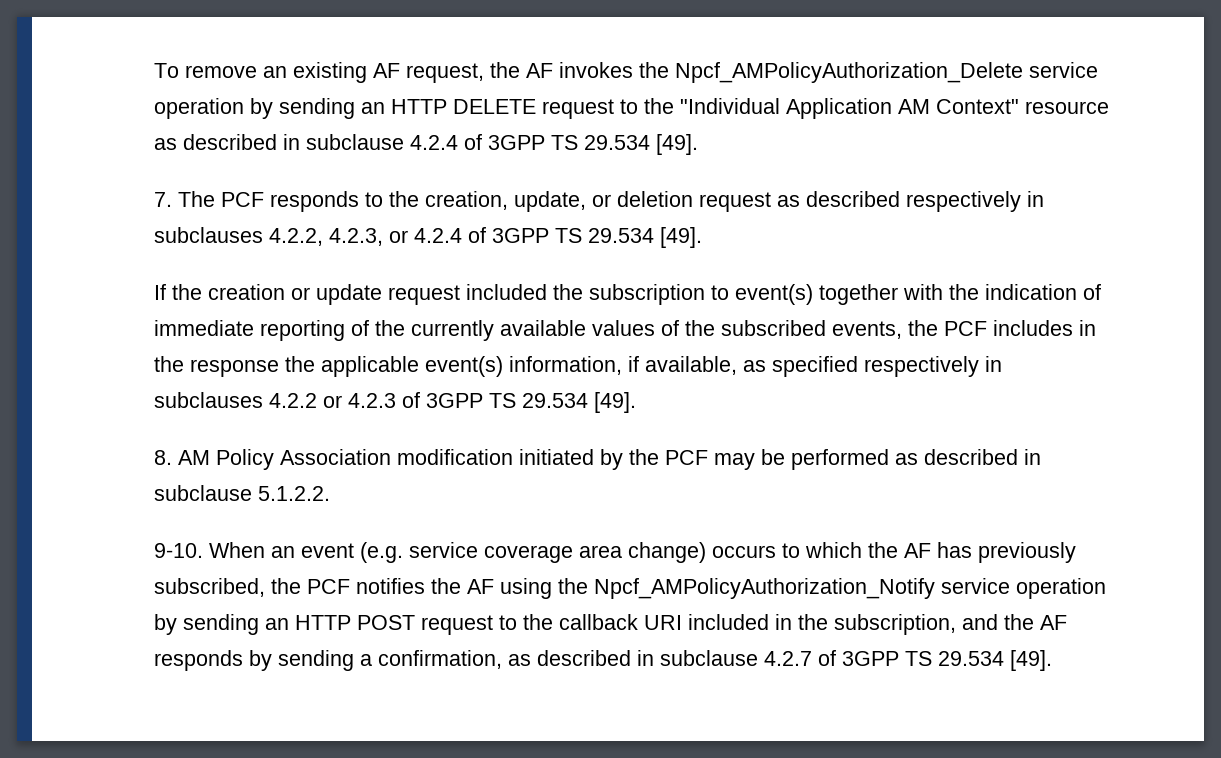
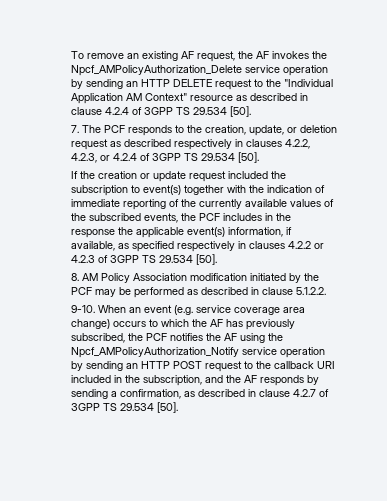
[305,134,698,155] subclause 4.2.4 of 3GPP TS 29.534 [49]. -> [70,106,251,117] clause 4.2.4 of 3GPP TS 29.534 [50].
[153,227,263,243] subclauses -> [245,139,282,147] clauses
[659,227,702,248] [49]. -> [237,152,259,163] [50].
[153,392,263,408] subclauses -> [248,241,285,249] clauses
[593,392,636,413] [49]. -> [195,254,217,265] [50].
[153,485,252,501] subclause -> [261,287,293,295] clause
[659,650,758,666] subclause -> [258,389,290,397] clause
[1009,650,1052,671] [49]. -> [156,402,178,413] [50].

